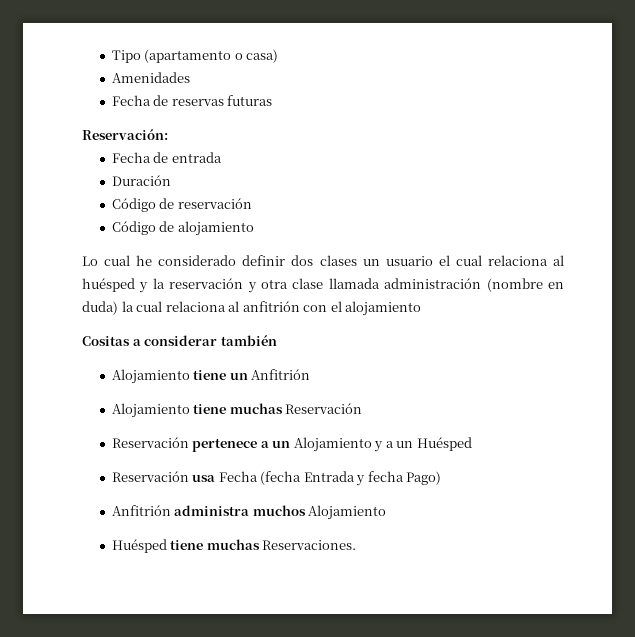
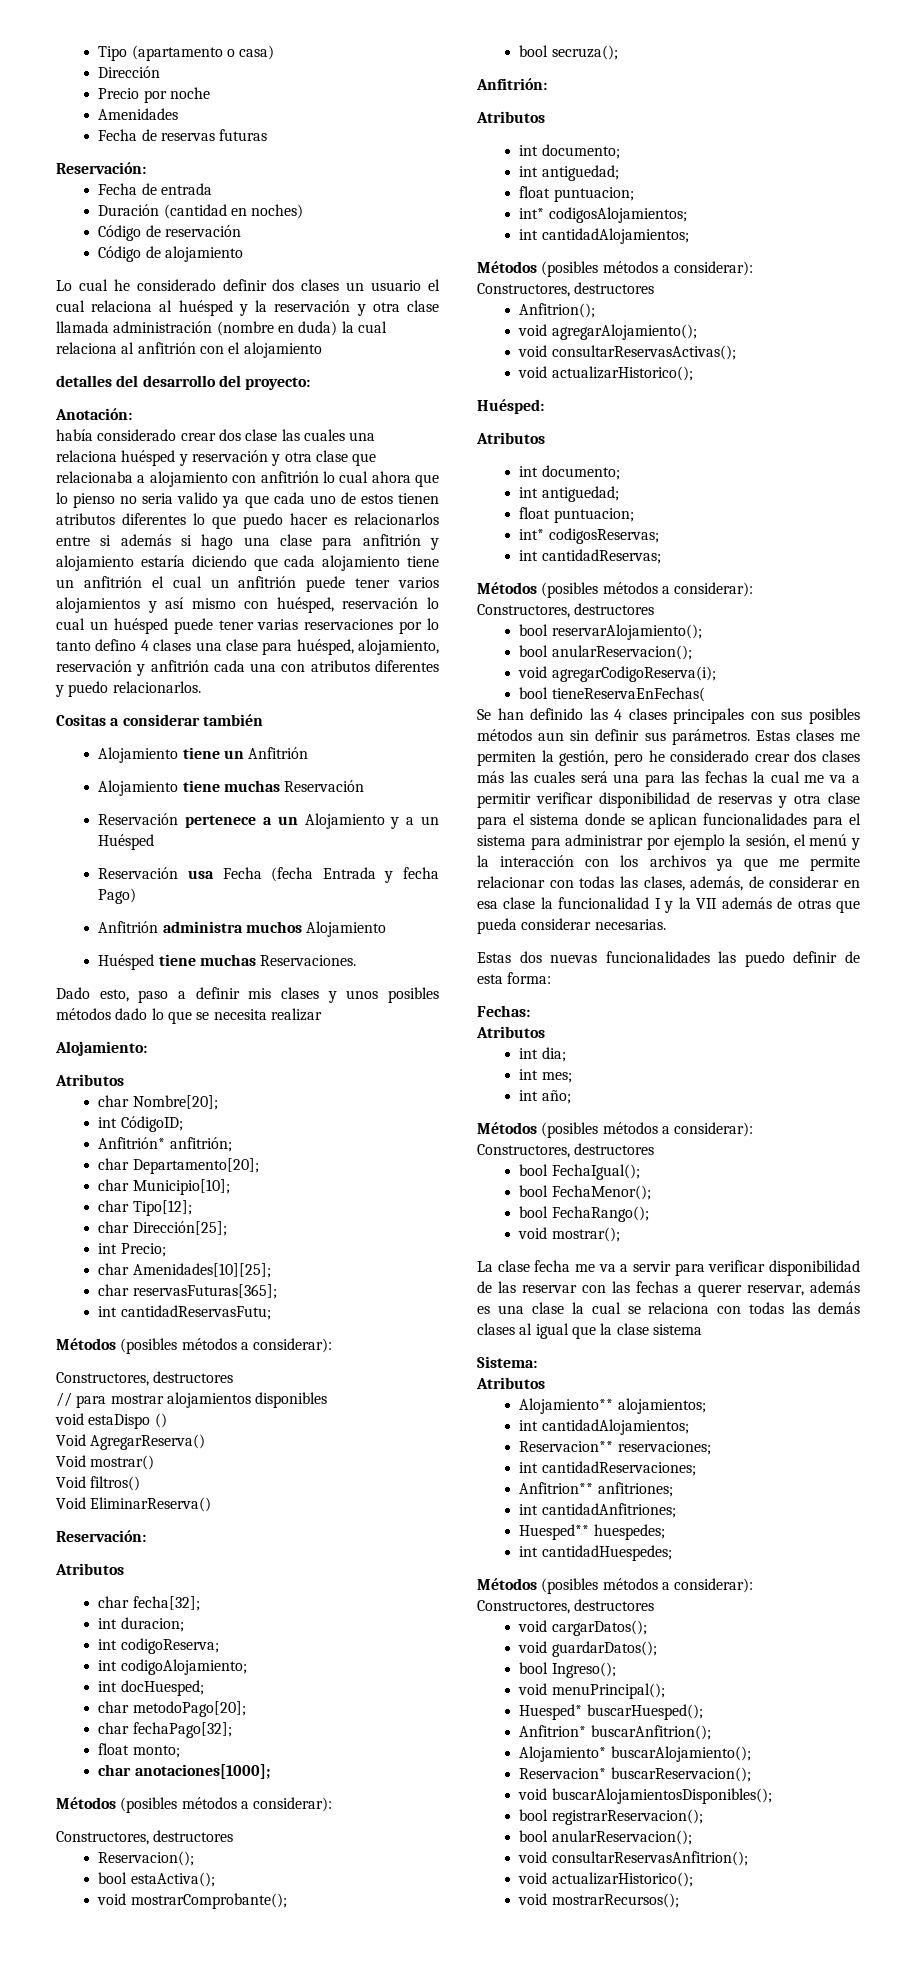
(279, 56) none -> [98,66,161,78] [98,87,211,103] // Dirección // Precio por noche
(171, 180) none -> [163,204,304,219] (cantidad en noches)
(422, 308) none -> [56,375,311,390] [55,408,132,420] [56,429,376,441] [56,450,377,466] [56,471,439,487] [56,492,439,508] [56,513,439,529] [56,534,439,550] [56,555,439,571] [56,576,439,592] [56,597,439,613] [56,618,439,634] [56,639,439,655] [56,660,439,676] [55,681,201,697] // detalles del desarrollo del proyecto: // Anotación: // había considerado crear dos clase las cuales una relaciona huésped y reservación y otra clase que relacionaba a alojamiento con anfitrión lo cual ahora que lo pienso no seria valido ya que cada uno de estos tienen atributos diferentes lo que puedo hacer es relacionarlos entre si además si hago una clase para anfitrión y alojamiento estaría diciendo que cada alojamiento tiene un anfitrión el cual un anfitrión puede tener varios alojamientos y así mismo con huésped, reservación lo cual un huésped puede tener varias reservaciones por lo tanto defino 4 clases una clase para huésped, alojamiento, reservación y anfitrión cada una con atributos diferentes y puedo relacionarlos.
(357, 545) none -> [56,987,440,1003] [56,1008,322,1024] [55,1041,147,1056] [55,1074,124,1086] [98,1095,218,1110] [98,1116,183,1132] [98,1137,232,1152] [98,1158,259,1174] [98,1179,230,1195] [98,1200,192,1216] [98,1221,227,1236] [98,1243,166,1257] [98,1263,271,1278] [98,1284,277,1299] [98,1305,271,1320] [56,1338,333,1354] [56,1371,234,1386] [56,1392,328,1408] [55,1413,167,1429] [56,1434,206,1450] [56,1455,155,1470] [56,1476,141,1491] [56,1497,212,1512] [56,1530,146,1542] [55,1563,124,1575] [98,1596,200,1611] [98,1617,184,1632] [98,1638,219,1654] [98,1659,247,1675] [98,1680,204,1696] [98,1701,246,1717] [98,1722,232,1738] [98,1743,180,1758] [98,1764,270,1779] [56,1797,333,1813] [56,1830,234,1845] [98,1851,195,1866] [98,1872,215,1887] [97,1893,287,1909] [519,45,618,60] [476,78,547,90] [476,111,545,123] [519,144,620,159] [519,165,619,181] [519,186,634,202] [519,207,687,223] [519,228,689,244] [477,261,754,277] [477,282,655,297] [519,303,596,318] [518,324,697,340] [518,345,736,360] [518,366,693,381] [477,399,544,414] [476,432,545,444] [519,465,620,480] [519,486,619,502] [519,507,634,523] [519,528,659,544] [519,549,661,564] [477,582,754,598] [477,603,655,618] [519,624,702,640] [519,645,692,660] [518,666,716,682] [519,687,705,702] [477,708,860,724] [477,729,860,745] [477,750,860,766] [477,771,860,787] [477,792,860,808] [477,813,861,829] [477,834,860,850] [477,855,860,871] [477,876,860,891] [477,897,860,913] [477,918,666,934] [477,951,860,967] [477,972,552,984] [477,1005,530,1017] [476,1026,545,1038] [519,1047,566,1062] [519,1069,572,1083] [519,1090,571,1104] [477,1122,754,1138] [477,1143,655,1158] [519,1164,640,1180] [519,1185,651,1200] [519,1206,649,1222] [518,1227,620,1242] [477,1260,860,1276] [477,1281,860,1297] [477,1302,860,1314] [477,1323,702,1339] [477,1356,537,1368] [476,1377,545,1389] [519,1398,706,1414] [519,1419,689,1435] [519,1441,711,1455] [519,1461,696,1476] [519,1482,673,1497] [519,1503,676,1518] [519,1524,665,1540] [519,1545,672,1561] [477,1578,754,1594] [477,1599,655,1614] [518,1620,647,1636] [518,1641,657,1657] [519,1662,616,1678] [518,1683,665,1699] [519,1704,703,1720] [519,1725,711,1740] [519,1746,751,1762] [519,1767,751,1782] [518,1788,772,1804] [519,1809,703,1825] [519,1830,692,1845] [518,1851,748,1866] [518,1872,693,1887] [518,1893,679,1908] // Dado esto, paso a definir mis clases y unos posibles métodos dado lo que se necesita realizar // Alojamiento: // Atributos // char Nombre[20]; // int CódigoID; // Anfitrión* anfitrión; // char Departamento[20]; // char Municipio[10]; // char Tipo[12]; // char Dirección[25]; // int Precio; // char Amenidades[10][25]; // char reservasFuturas[365]; // int cantidadReservasFutu; // Métodos (posibles métodos a considerar): // Constructores, destructores // // para mostrar alojamientos disponibles // void estaDispo () // Void AgregarReserva() // Void mostrar() // Void filtros() // Void EliminarReserva() // Reservación: // Atributos // char fecha[32]; // int duracion; // int codigoReserva; // int codigoAlojamiento; // int docHuesped; // char metodoPago[20]; // char fechaPago[32]; // float monto; // char anotaciones[1000]; // Métodos (posibles métodos a considerar): // Constructores, destructores // Reservacion(); // bool estaActiva(); // void mostrarComprobante(); // bool secruza(); // Anfitrión: // Atributos // int documento; // int antiguedad; // float puntuacion; // int* codigosAlojamientos; // int cantidadAlojamientos; // Métodos (posibles métodos a considerar): // Constructores, destructores // Anfitrion(); // void agregarAlojamiento(); // void consultarReservasActivas(); // void actualizarHistorico(); // Huésped: // Atributos // int documento; // int antiguedad; // float puntuacion; // int* codigosReservas; // int cantidadReservas; // Métodos (posibles métodos a considerar): // Constructores, destructores // bool reservarAlojamiento(); // bool anularReservacion(); // void agregarCodigoReserva(i); // bool tieneReservaEnFechas( // Se han definido las 4 clases principales con sus posibles métodos aun sin definir sus parámetros. Estas clases me permiten la gestión, pero he considerado crear dos clases más las cuales será una para las fechas la cual me va a permitir verificar disponibilidad de reservas y otra clase para el sistema donde se aplican funcionalidades para el sistema para administrar por ejemplo la sesión, el menú y la interacción con los archivos ya que me permite relacionar con todas las clases, además, de considerar en esa clase la funcionalidad I y la VII además de otras que pueda considerar necesarias. // Estas dos nuevas funcionalidades las puedo definir de esta forma: // Fechas: // Atributos // int dia; // int mes; // int año; // Métodos (posibles métodos a considerar): // Constructores, destructores // bool FechaIgual(); // bool FechaMenor(); // bool FechaRango(); // void mostrar(); // La clase fecha me va a servir para verificar disponibilidad de las reservar con las fechas a querer reservar, además es una clase la cual se relaciona con todas las demás clases al igual que la clase sistema // Sistema: // Atributos // Alojamiento** alojamientos; // int cantidadAlojamientos; // Reservacion** reservaciones; // int cantidadReservaciones; // Anfitrion** anfitriones; // int cantidadAnfitriones; // Huesped** huespedes; // int cantidadHuespedes; // Métodos (posibles métodos a considerar): // Constructores, destructores // void cargarDatos(); // void guardarDatos(); // bool Ingreso(); // void menuPrincipal(); // Huesped* buscarHuesped(); // Anfitrion* buscarAnfitrion(); // Alojamiento* buscarAlojamiento(); // Reservacion* buscarReservacion(); // void buscarAlojamientosDisponibles(); // bool registrarReservacion(); // bool anularReservacion(); // void consultarReservasAnfitrion(); // void actualizarHistorico(); // void mostrarRecursos();

